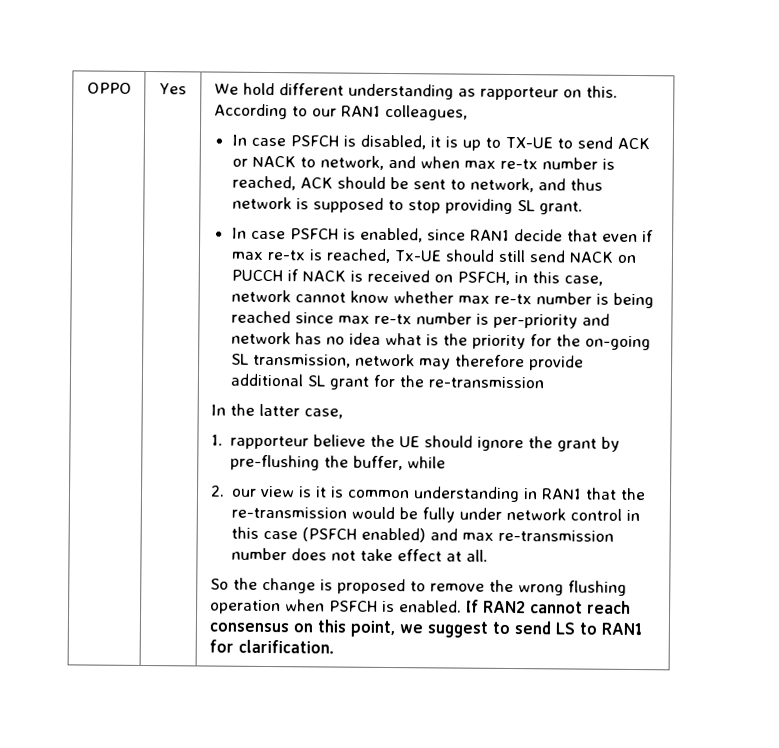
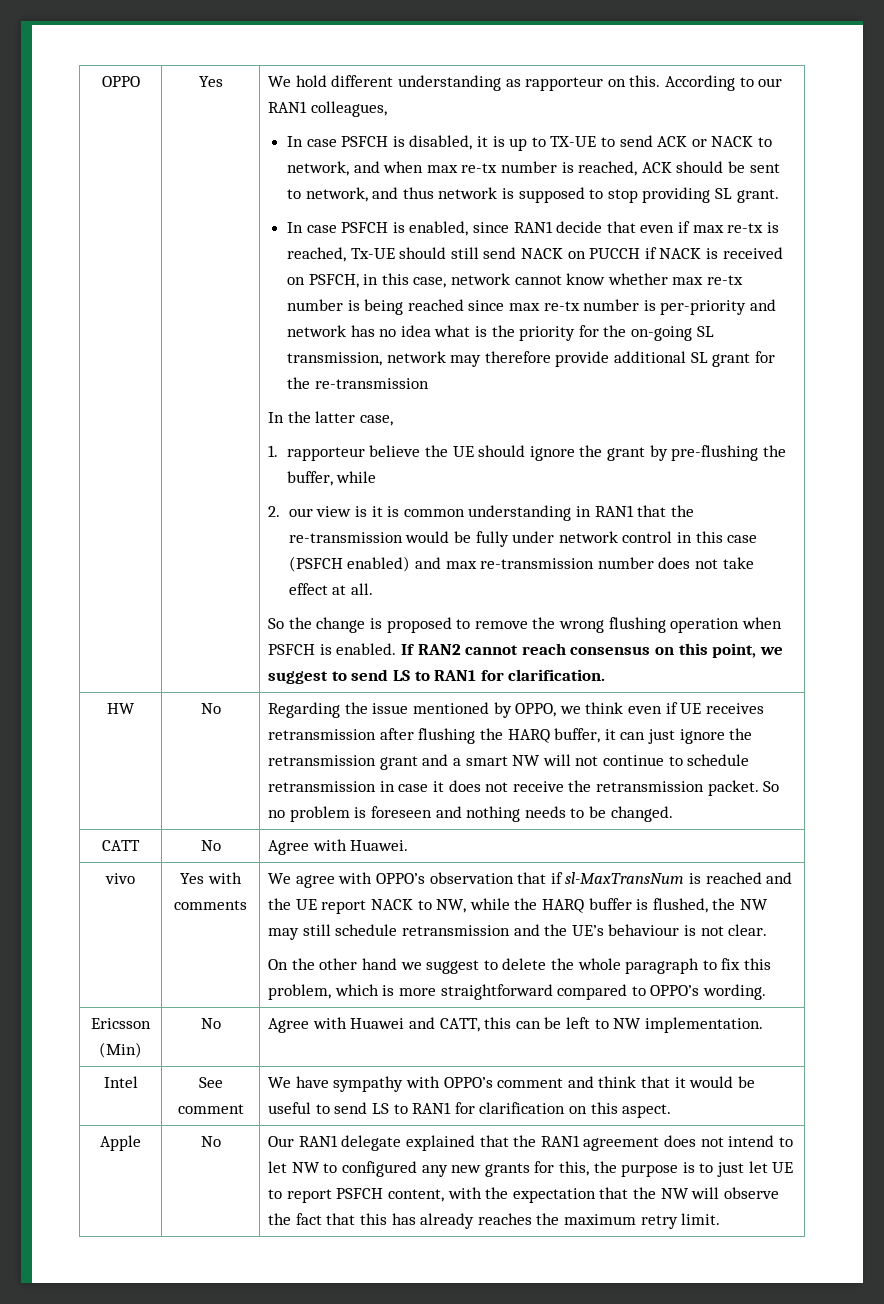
(335, 646) none -> [107,703,135,714] [200,703,221,714] [268,702,764,718] [268,728,753,744] [268,754,750,770] [268,780,780,796] [268,806,673,822] [102,840,140,851] [200,840,221,851] [268,839,409,855] [105,873,135,884] [180,872,242,884] [174,900,247,910] [268,872,793,888] [268,898,768,914] [268,924,768,940] [268,958,771,974] [268,984,767,1000] [91,1018,151,1029] [99,1042,142,1058] [200,1018,221,1029] [268,1017,763,1033] [103,1076,138,1088] [198,1077,223,1088] [177,1104,244,1114] [268,1076,755,1092] [268,1102,672,1118] [100,1135,141,1151] [200,1136,221,1147] [268,1135,793,1151] [268,1161,794,1177] [268,1187,779,1203] [268,1213,721,1229] // HW | No | Regarding the issue mentioned by OPPO, we think even if UE receives retransmission after flushing the HARQ buffer, it can just ignore the retransmission grant and a smart NW will not continue to schedule retransmission in case it does not receive the retransmission packet. So no problem is foreseen and nothing needs to be changed. // CATT | No | Agree with Huawei. // vivo | Yes with comments | We agree with OPPO’s observation that if sl-MaxTransNum is reached and the UE report NACK to NW, while the HARQ buffer is flushed, the NW may still schedule retransmission and the UE’s behaviour is not clear. // On the other hand we suggest to delete the whole paragraph to fix this problem, which is more straightforward compared to OPPO’s wording. // Ericsson (Min) | No | Agree with Huawei and CATT, this can be left to NW implementation. // Intel | See comment | We have sympathy with OPPO’s comment and think that it would be useful to send LS to RAN1 for clarification on this aspect. // Apple | No | Our RAN1 delegate explained that the RAN1 agreement does not intend to let NW to configured any new grants for this, the purpose is to just let UE to report PSFCH content, with the expectation that the NW will observe the fact that this has already reaches the maximum retry limit.

